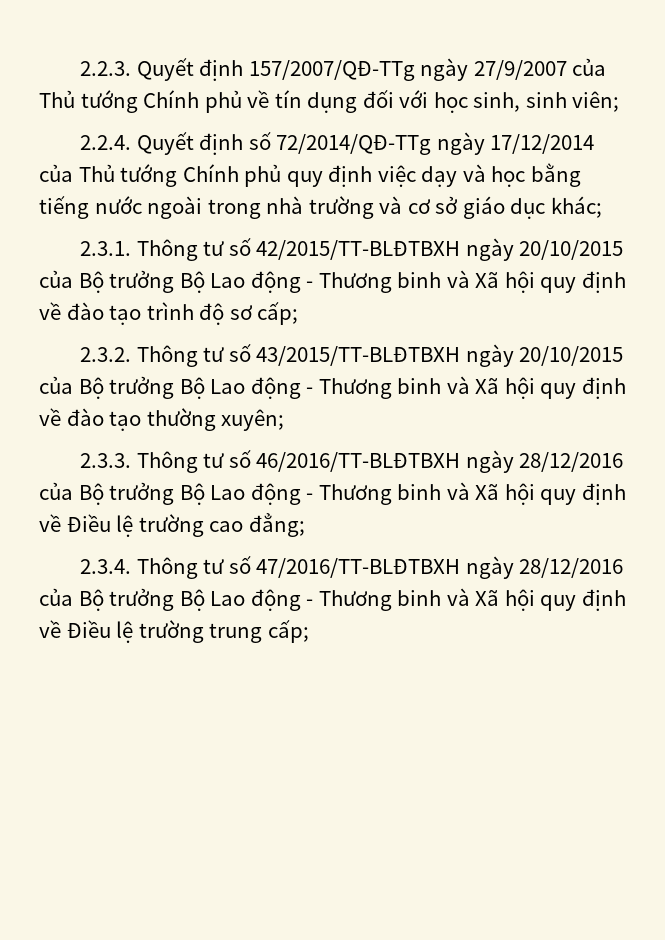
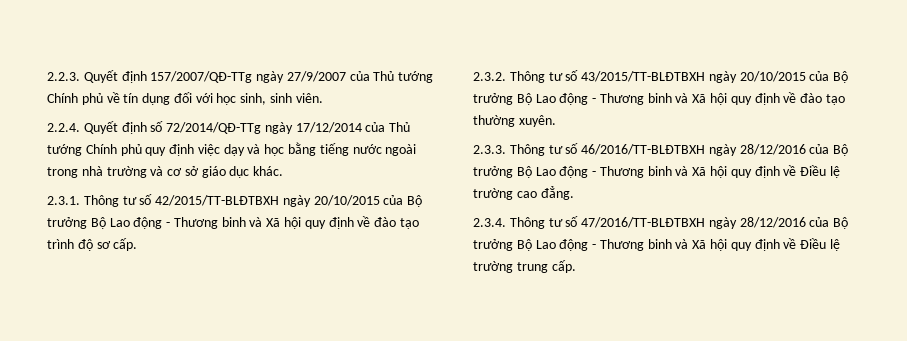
[572,91,620,112] viên; -> [295,93,323,103] viên.
[550,196,602,218] khác; -> [253,166,284,176] khác.
[257,301,299,325] cấp; -> [113,238,138,251] cấp.
[221,409,285,431] xuyên; -> [518,115,556,127] xuyên.
[248,513,305,537] đẳng; -> [540,186,574,200] đẳng.
[267,619,309,643] cấp; -> [551,260,576,273] cấp.

